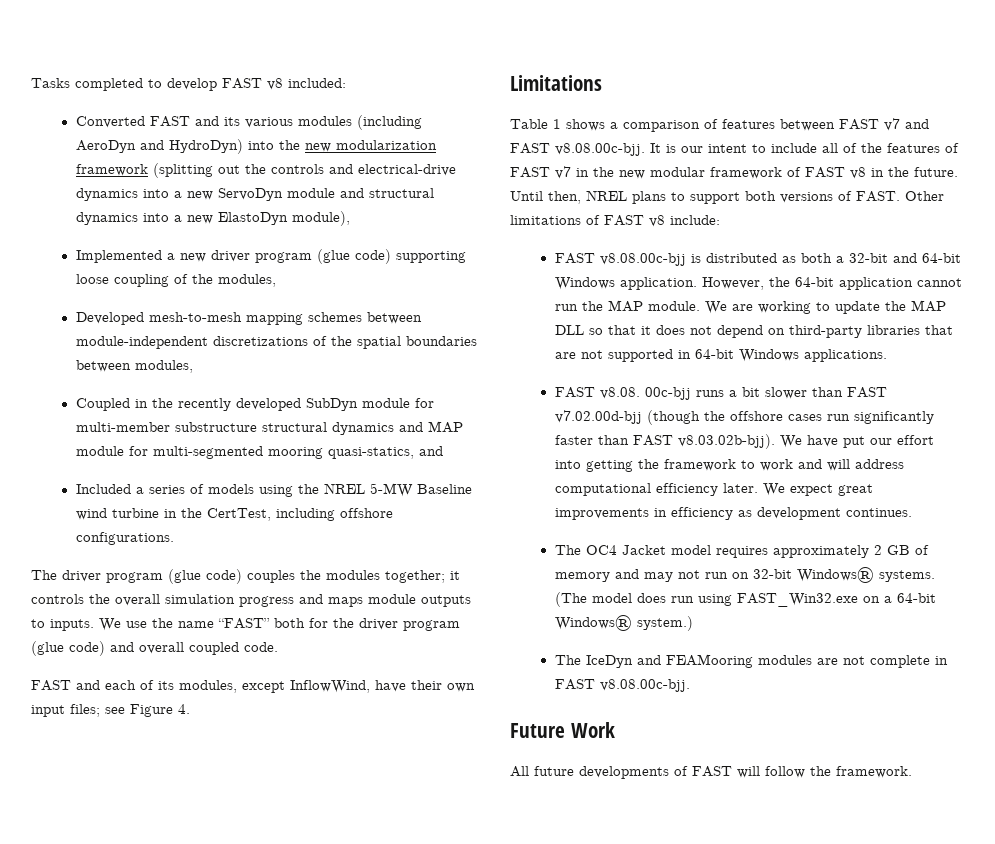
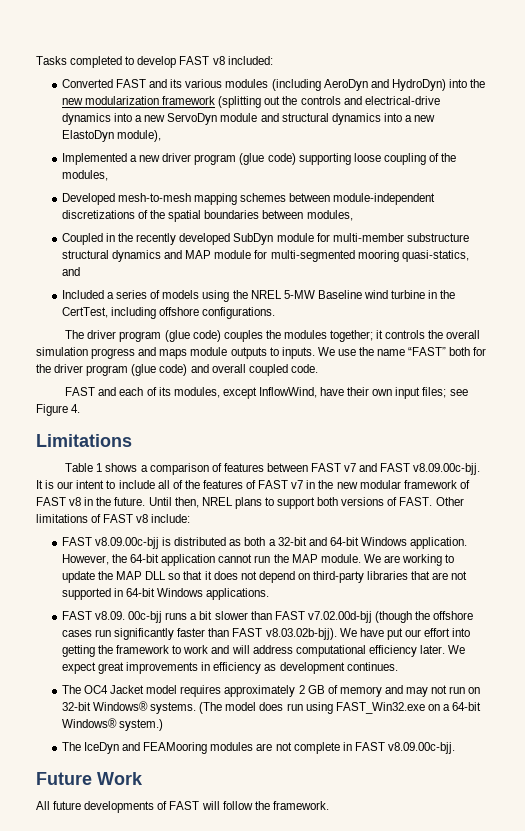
[555,143,645,156] v8.08.00c-bjj. -> [413,463,481,475] v8.09.00c-bjj.
[599,253,686,266] v8.08.00c-bjj -> [95,537,160,549] v8.09.00c-bjj
[599,387,640,399] v8.08. -> [95,611,126,620] v8.09.
[599,679,690,692] v8.08.00c-bjj. -> [387,742,455,754] v8.09.00c-bjj.

